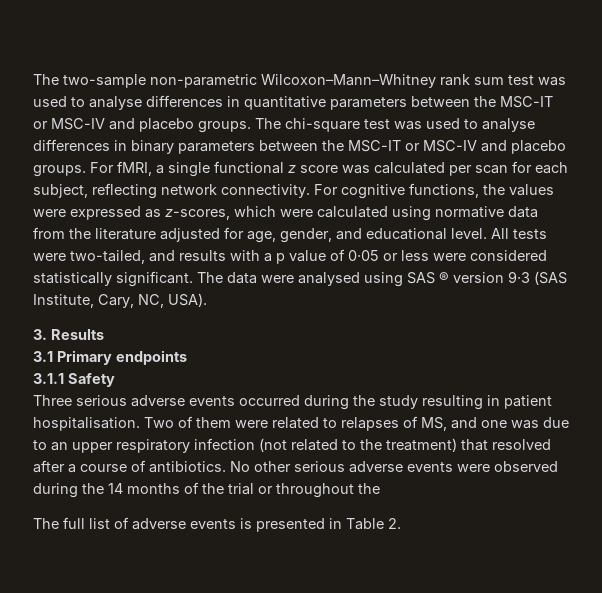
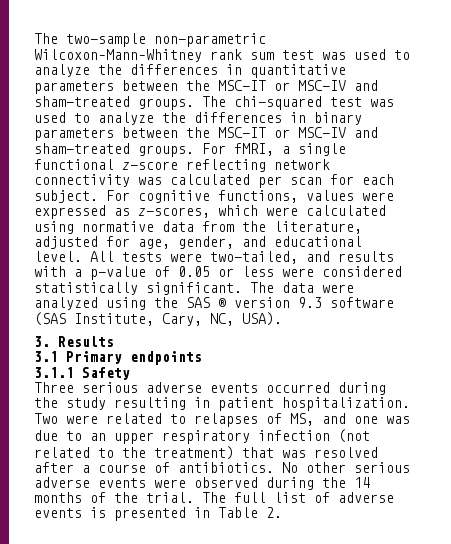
[89,96,142,110] analyse -> [34,64,122,77] analyze the
[139,118,194,132] placebo -> [34,96,130,107] sham-treated
[285,118,535,132] chi-square test was used to analyse -> [234,96,394,110] [34,112,186,125] chi-squared test was used to analyze the
[511,140,566,154] placebo -> [34,143,130,154] sham-treated
[288,165,338,173] z score -> [122,159,330,172] [34,174,130,187] z-score reflecting network connectivity
[33,183,310,199] subject, reflecting network connectivity. -> [34,190,98,203] subject.
[483,184,505,195] the -> (298, 196) none
[95,228,156,240] literature -> [274,221,362,234] literature,
[276,249,379,264] p value of 0·05 -> [90,266,210,280] p-value of 0.05
[298,272,403,287] analysed using -> [34,297,178,310] analyzed using the
[508,271,530,283] 9·3 -> [298,297,394,308] 9.3 software
[33,416,231,431] hospitalisation. Two of them -> [282,397,410,411] [34,413,58,424] hospitalization. Two
(488, 445) none -> [282,450,306,458] was
[228,483,380,498] trial or throughout the // -> [146,492,194,503] trial.

